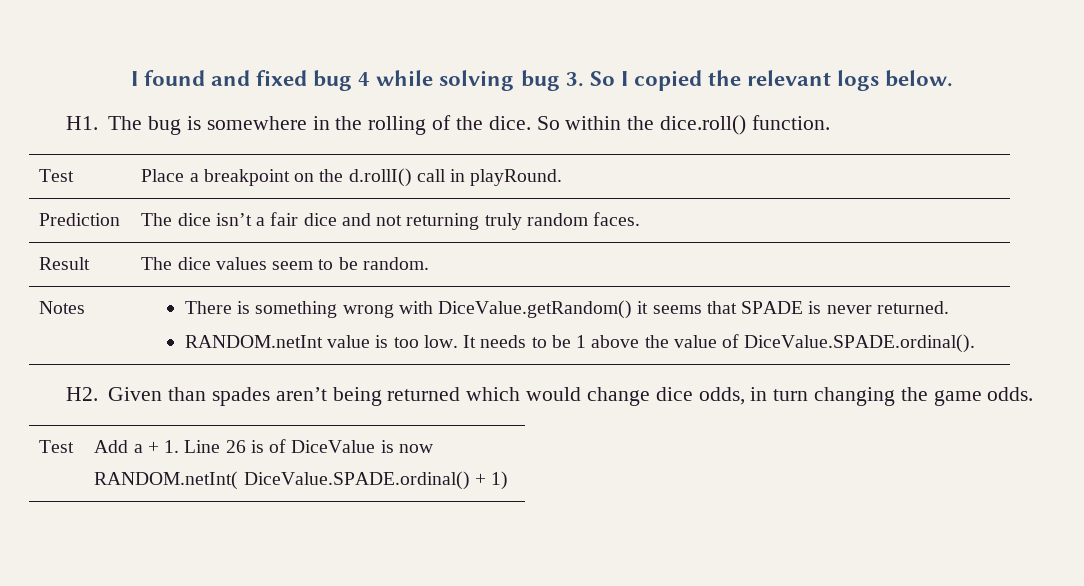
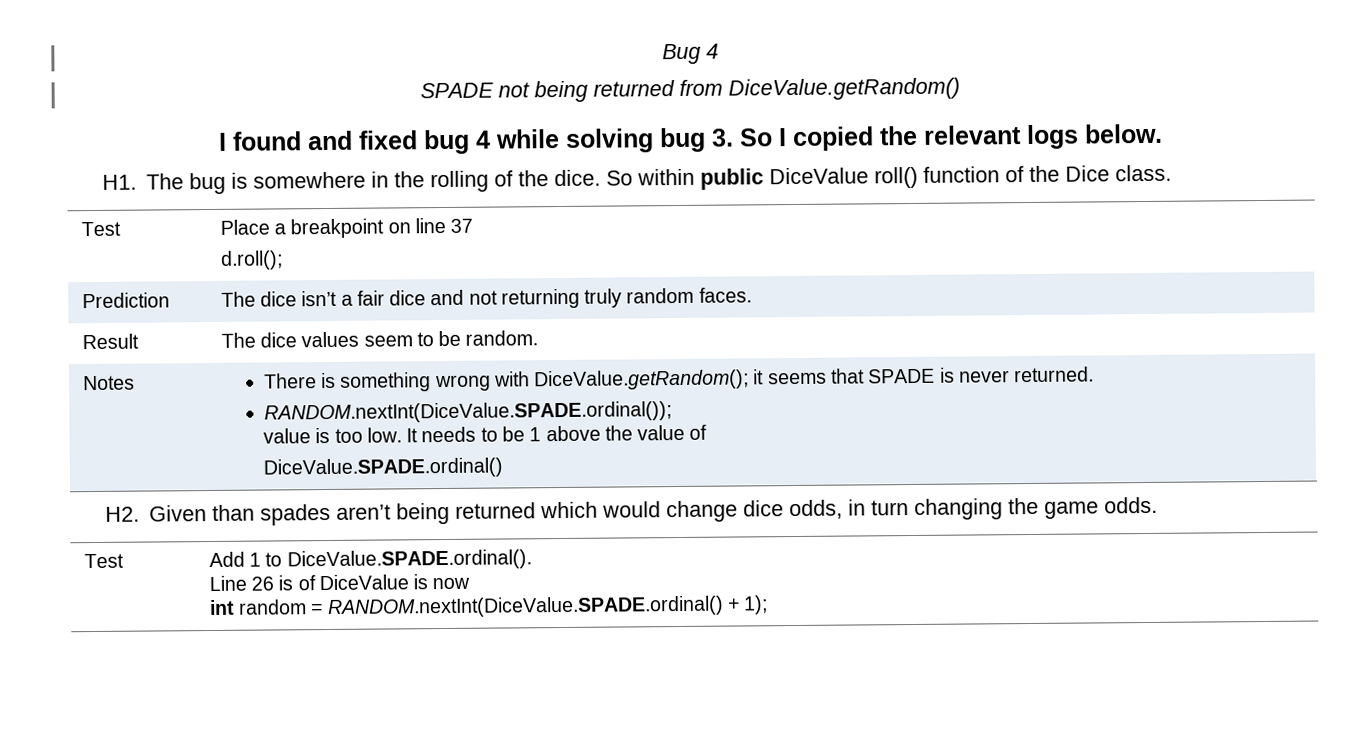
(130, 78) none -> [661,43,719,65] [420,77,960,103] Bug 4 // SPADE not being returned from DiceValue.getRandom() //
[627,115,830,135] the dice.roll() function. -> [700,164,1173,190] public DiceValue roll() function of the Dice class.
[319,168,563,187] the d.rollI() call in playRound. -> [414,217,474,234] [220,250,283,270] line 37 // d.roll();
[438,300,633,319] DiceValue.getRandom() -> [534,369,750,391] DiceValue.getRandom();
[184,335,323,348] RANDOM.netInt -> [263,401,672,424] RANDOM.nextInt(DiceValue.SPADE.ordinal()); //
[744,334,976,353] DiceValue.SPADE.ordinal(). -> [263,457,504,479] // DiceValue.SPADE.ordinal()
[133,440,180,453] a + 1. -> [248,549,532,571] 1 to DiceValue.SPADE.ordinal(). //
[94,471,509,490] RANDOM.netInt( DiceValue.SPADE.ordinal() + 1) -> [208,595,769,619] int random = RANDOM.nextInt(DiceValue.SPADE.ordinal() + 1);

